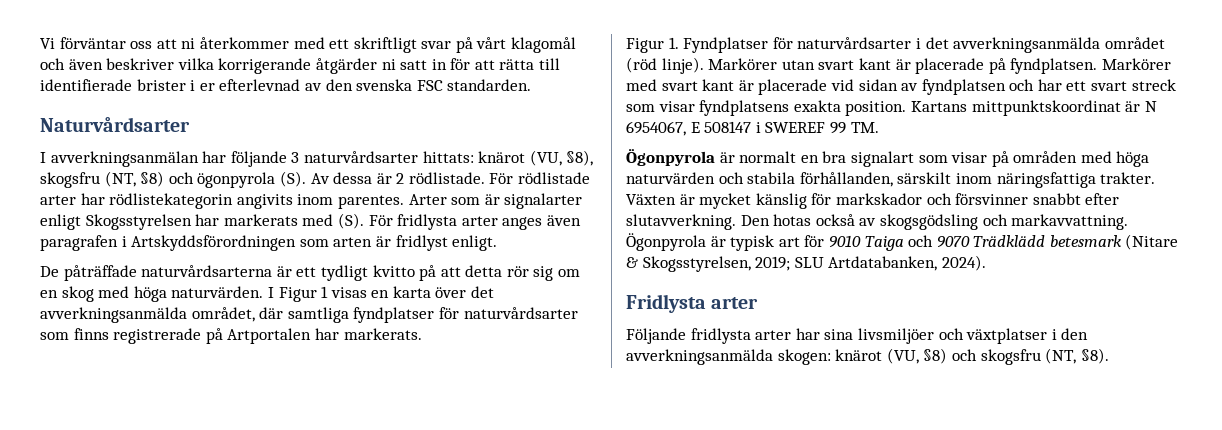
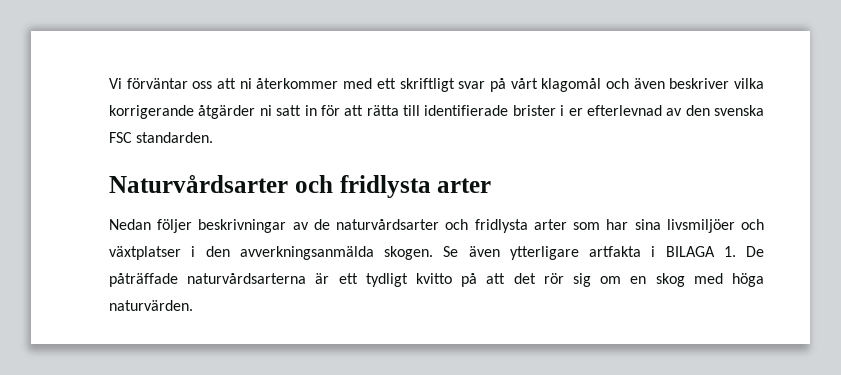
[40,150,594,167] [40,171,591,188] [40,193,583,209] [40,213,581,230] [40,235,498,251] // I avverkningsanmälan har följande 3 naturvårdsarter hittats: knärot (VU, §8), skogsfru (NT, §8) och ögonpyrola (S). Av dessa är 2 rödlistade. För rödlistade arter har rödlistekategorin angivits inom parentes. Arter som är signalarter enligt Skogsstyrelsen har markerats med (S). För fridlysta arter anges även paragrafen i Artskyddsförordningen som arten är fridlyst enligt. // -> [294,175,492,198] [109,219,765,233] [109,246,736,260] och fridlysta arter // Nedan följer beskrivningar av de naturvårdsarter och fridlysta arter som har sina livsmiljöer och växtplatser i den avverkningsanmälda skogen. Se även ytterligare artfakta i BILAGA 1.
[465,265,503,277] detta -> [513,273,536,284] det
[267,286,495,302] [40,307,578,323] [40,328,422,344] [626,37,1165,53] [626,57,1171,74] [626,79,1176,95] [626,100,1157,116] [626,121,879,136] [626,149,1150,167] [626,172,1156,188] [626,193,1120,209] [626,214,1129,230] [626,233,1179,251] [626,255,986,272] [626,294,759,313] [626,328,1089,344] [626,348,1109,365] I Figur 1 visas en karta över det avverkningsanmälda området, där samtliga fyndplatser för naturvårdsarter som finns registrerade på Artportalen har markerats. // Figur 1. Fyndplatser för naturvårdsarter i det avverkningsanmälda området (röd linje). Markörer utan svart kant är placerade på fyndplatsen. Markörer med svart kant är placerade vid sidan av fyndplatsen och har ett svart streck som visar fyndplatsens exakta position. Kartans mittpunktskoordinat är N 6954067, E 508147 i SWEREF 99 TM. // Ögonpyrola är normalt en bra signalart som visar på områden med höga naturvärden och stabila förhållanden, särskilt inom näringsfattiga trakter. Växten är mycket känslig för markskador och försvinner snabbt efter slutavverkning. Den hotas också av skogsgödsling och markavvattning. Ögonpyrola är typisk art för 9010 Taiga och 9070 Trädklädd betesmark (Nitare & Skogsstyrelsen, 2019; SLU Artdatabanken, 2024). // Fridlysta arter // Följande fridlysta arter har sina livsmiljöer och växtplatser i den avverkningsanmälda skogen: knärot (VU, §8) och skogsfru (NT, §8). -> (193, 305) none

